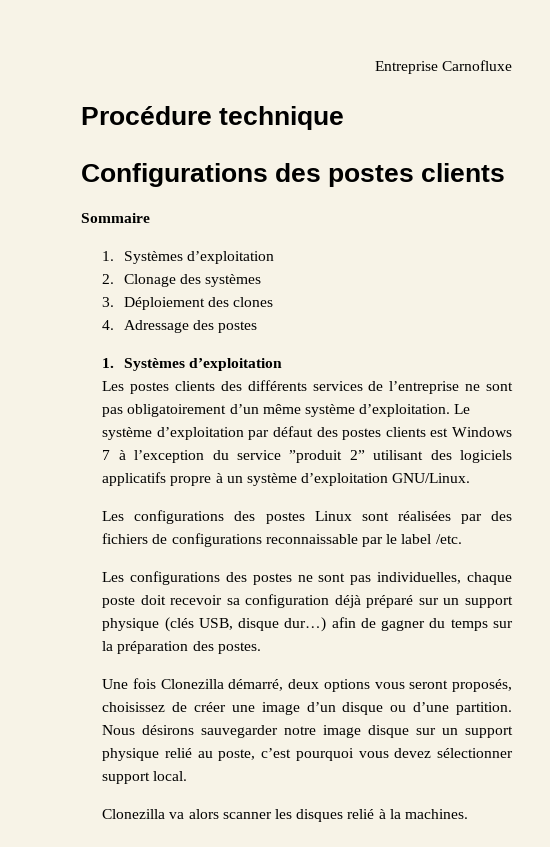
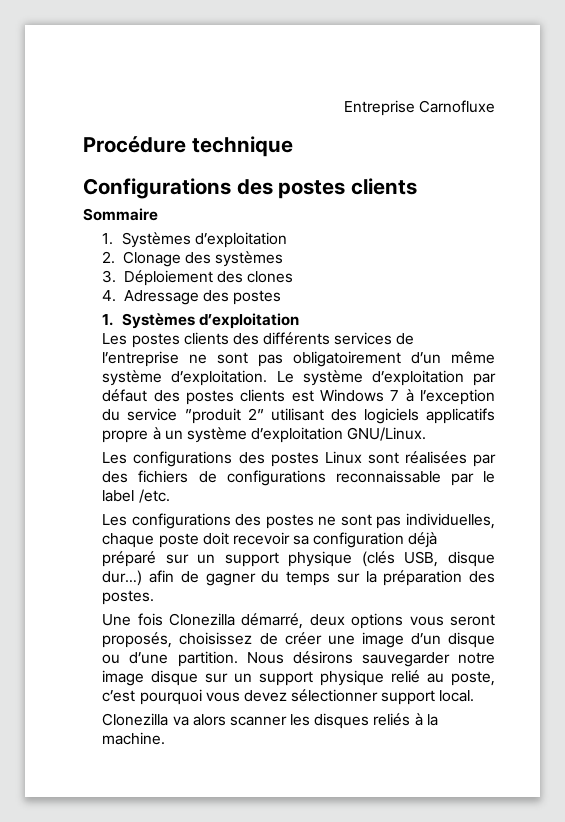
[347,809,375,819] relié -> [373,713,411,726] reliés
[404,809,468,819] machines. -> [102,732,166,745] machine.

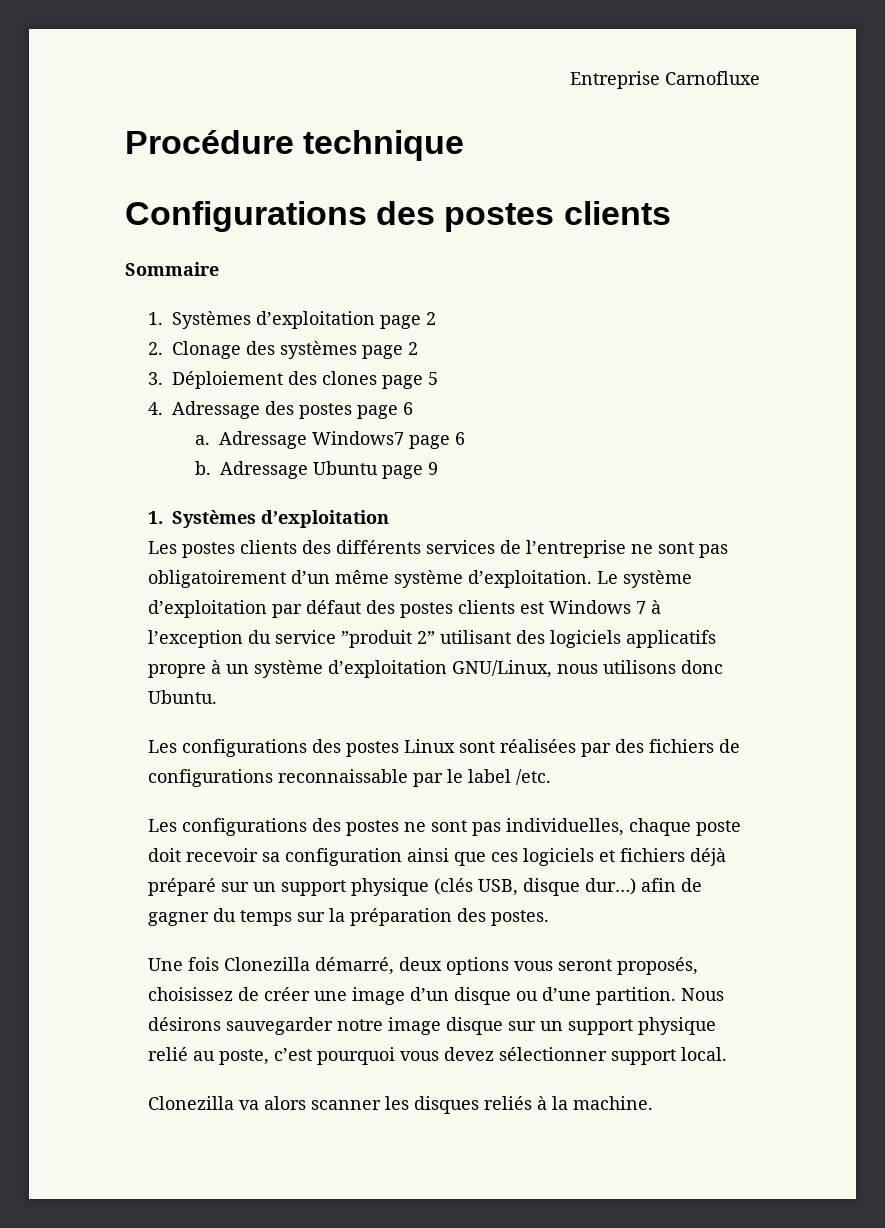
(287, 240) none -> [380,312,437,329] page 2
(284, 259) none -> [362,342,419,359] page 2
(294, 277) none -> [382,372,439,389] page 5
(282, 297) none -> [357,402,414,419] [194,431,465,449] [194,461,438,479] page 6 // a. Adressage Windows7 page 6 // b. Adressage Ubuntu page 9
[347,427,427,441] GNU/Linux. -> [452,660,724,678] [148,690,218,704] GNU/Linux, nous utilisons donc Ubuntu.
(405, 540) none -> [407,848,686,866] ainsi que ces logiciels et fichiers

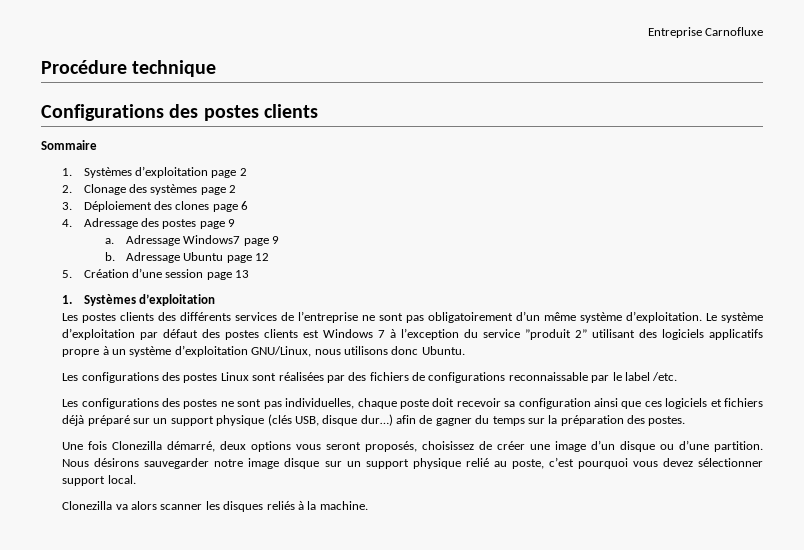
[428,372,439,385] 5 -> [241,201,249,210] 6
[403,402,414,415] 6 -> [228,219,236,227] 9
[454,432,465,445] 6 -> [272,236,280,244] 9
[427,462,438,475] 9 -> [255,253,270,261] [62,268,250,280] 12 // 5. Création d’une session page 13

